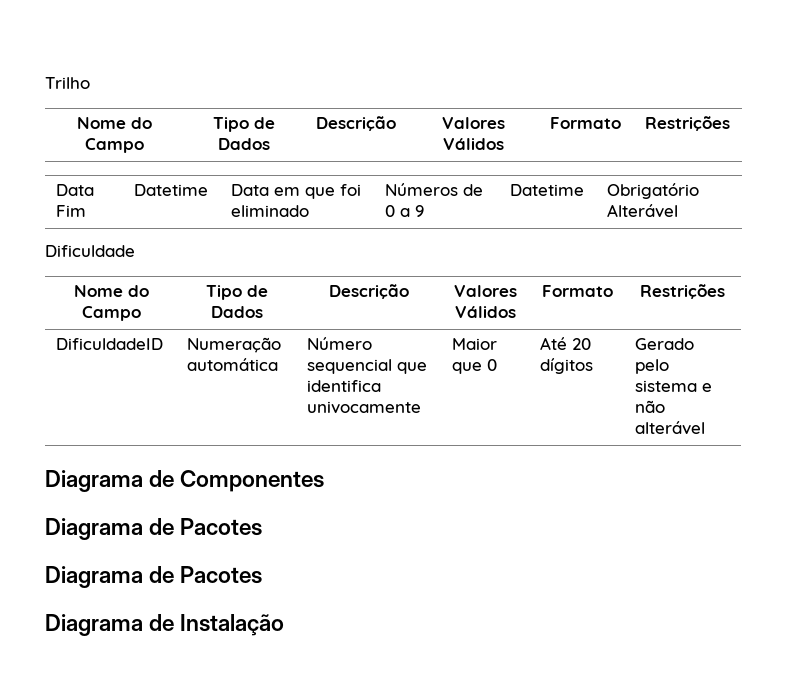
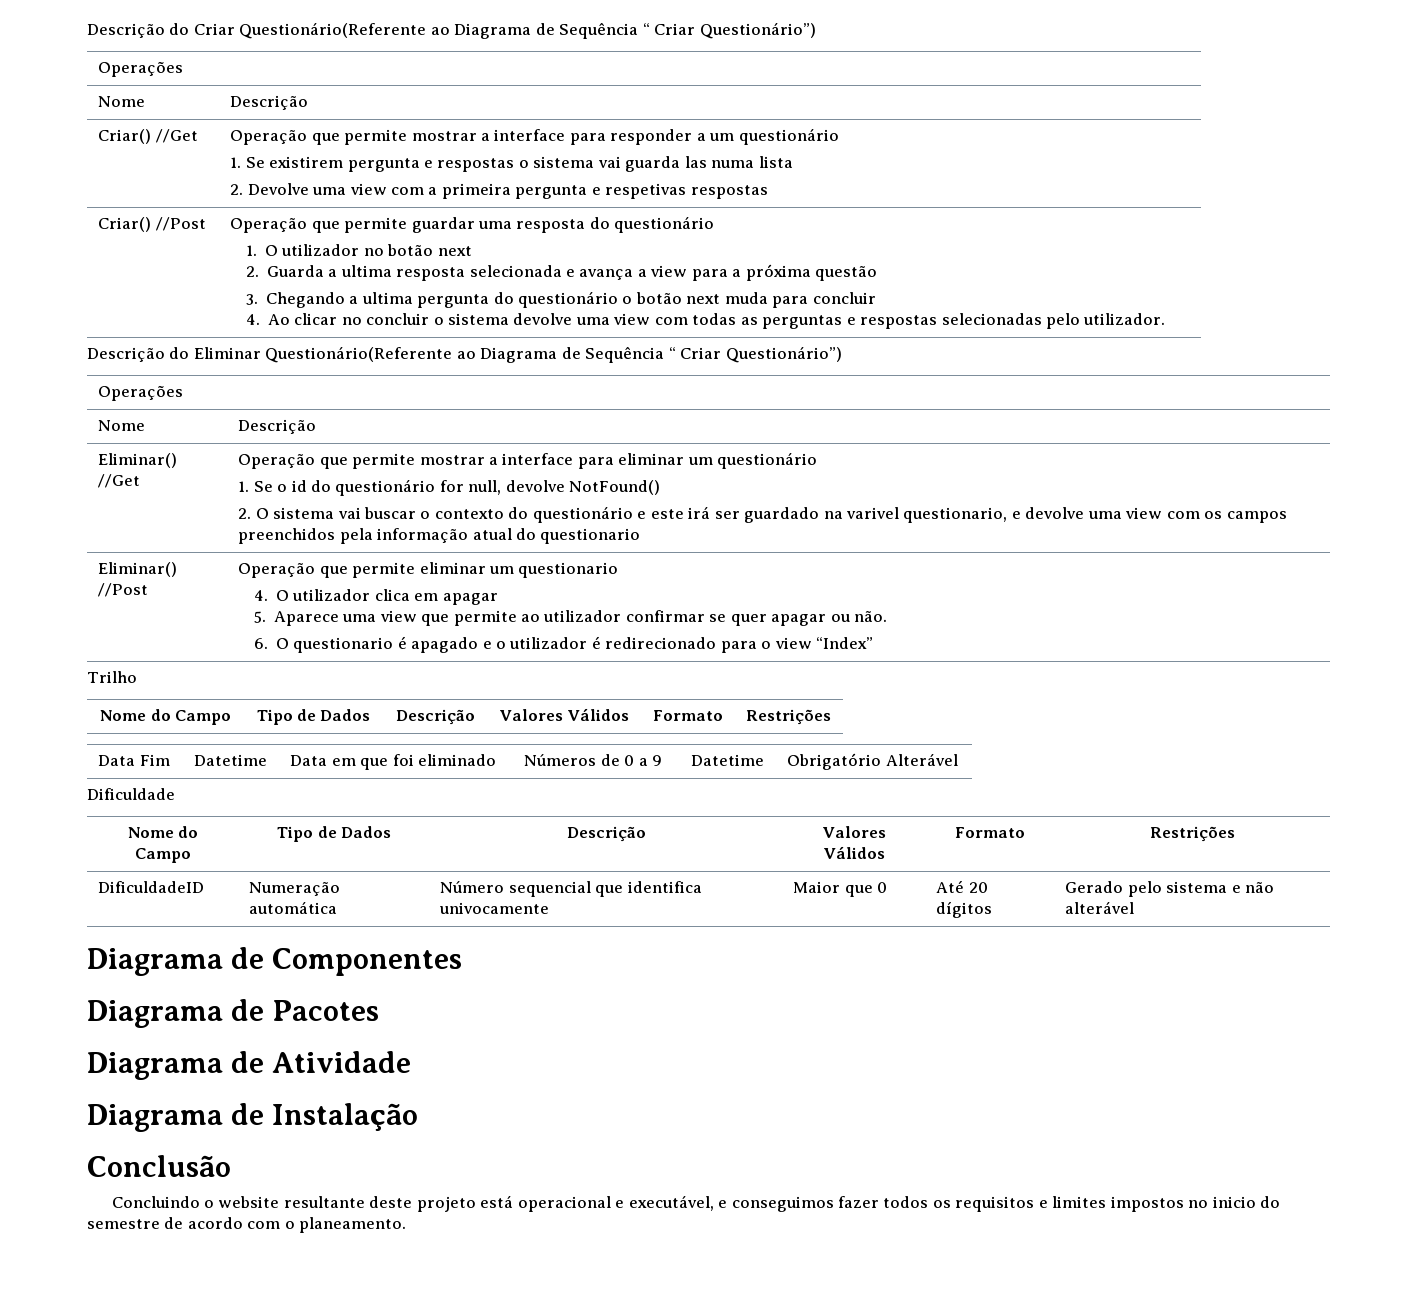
(45, 83) none -> [87,22,816,39] [98,61,184,77] [98,96,146,107] [230,95,309,110] [98,129,198,144] [230,128,839,145] [230,156,793,172] [230,183,768,199] [98,217,206,232] [230,216,715,233] [245,244,472,256] [245,264,878,281] [245,291,876,308] [245,313,1166,329] [87,346,842,363] [98,385,184,401] [98,420,146,431] [238,419,317,434] [98,453,178,468] [98,474,141,488] [238,452,818,469] [238,479,661,496] [238,506,1287,523] [238,528,641,544] [98,562,178,577] [98,583,149,597] [238,562,619,578] [253,589,498,605] [253,610,888,626] [253,636,874,653] Descrição do Criar Questionário(Referente ao Diagrama de Sequência “ Criar Questionário”) // Operações // Nome | Descrição // Criar() //Get | Operação que permite mostrar a interface para responder a um questionário // 1. Se existirem pergunta e respostas o sistema vai guarda las numa lista // 2. Devolve uma view com a primeira pergunta e respetivas respostas // Criar() //Post | Operação que permite guardar uma resposta do questionário // 1. O utilizador no botão next // 2. Guarda a ultima resposta selecionada e avança a view para a próxima questão // 3. Chegando a ultima pergunta do questionário o botão next muda para concluir // 4. Ao clicar no concluir o sistema devolve uma view com todas as perguntas e respostas selecionadas pelo utilizador. // Descrição do Eliminar Questionário(Referente ao Diagrama de Sequência “ Criar Questionário”) // Operações // Nome | Descrição // Eliminar() //Get | Operação que permite mostrar a interface para eliminar um questionário // 1. Se o id do questionário for null, devolve NotFound() // 2. O sistema vai buscar o contexto do questionário e este irá ser guardado na varivel questionario, e devolve uma view com os campos preenchidos pela informação atual do questionario // Eliminar() //Post | Operação que permite eliminar um questionario // 4. O utilizador clica em apagar // 5. Aparece uma view que permite ao utilizador confirmar se quer apagar ou não. // 6. O questionario é apagado e o utilizador é redirecionado para o view “Index” //
[180,566,263,584] Pacotes -> [272,1051,412,1073] Atividade
(285, 625) none -> [87,1155,231,1177] [111,1195,1281,1212] [87,1217,407,1233] // Conclusão // Concluindo o website resultante deste projeto está operacional e executável, e conseguimos fazer todos os requisitos e limites impostos no inicio do semestre de acordo com o planeamento.

